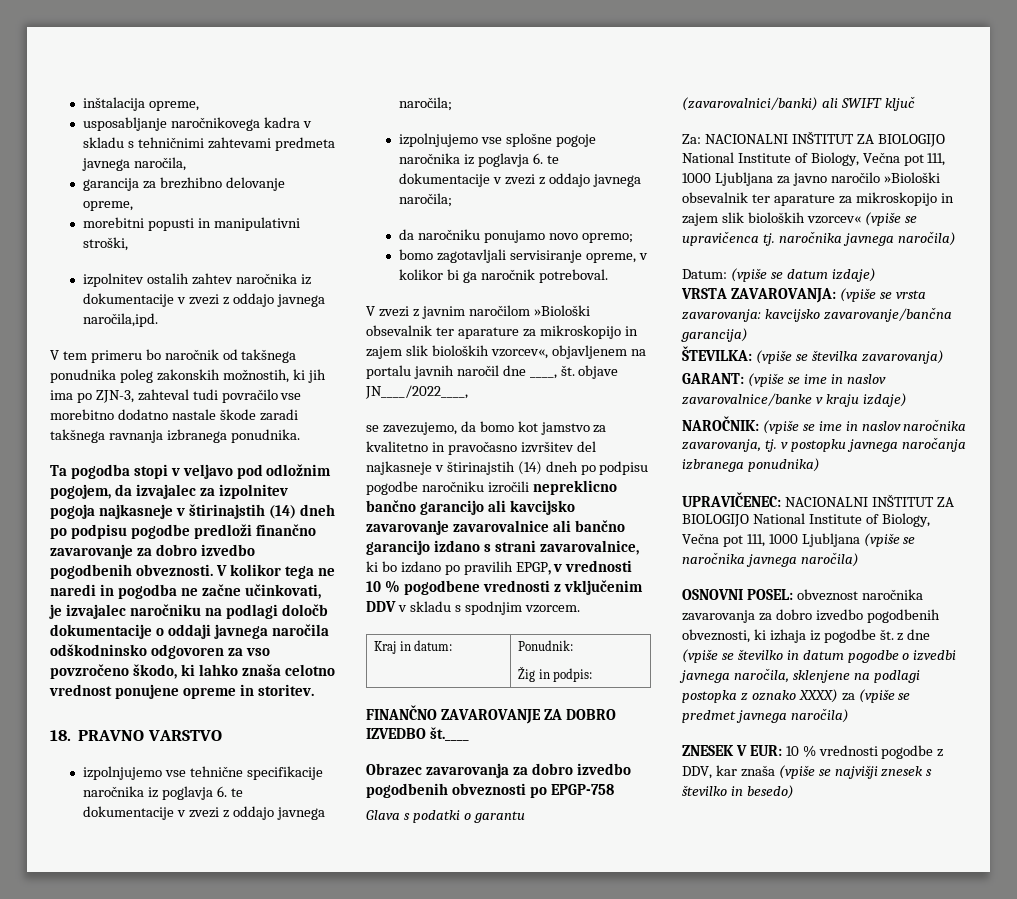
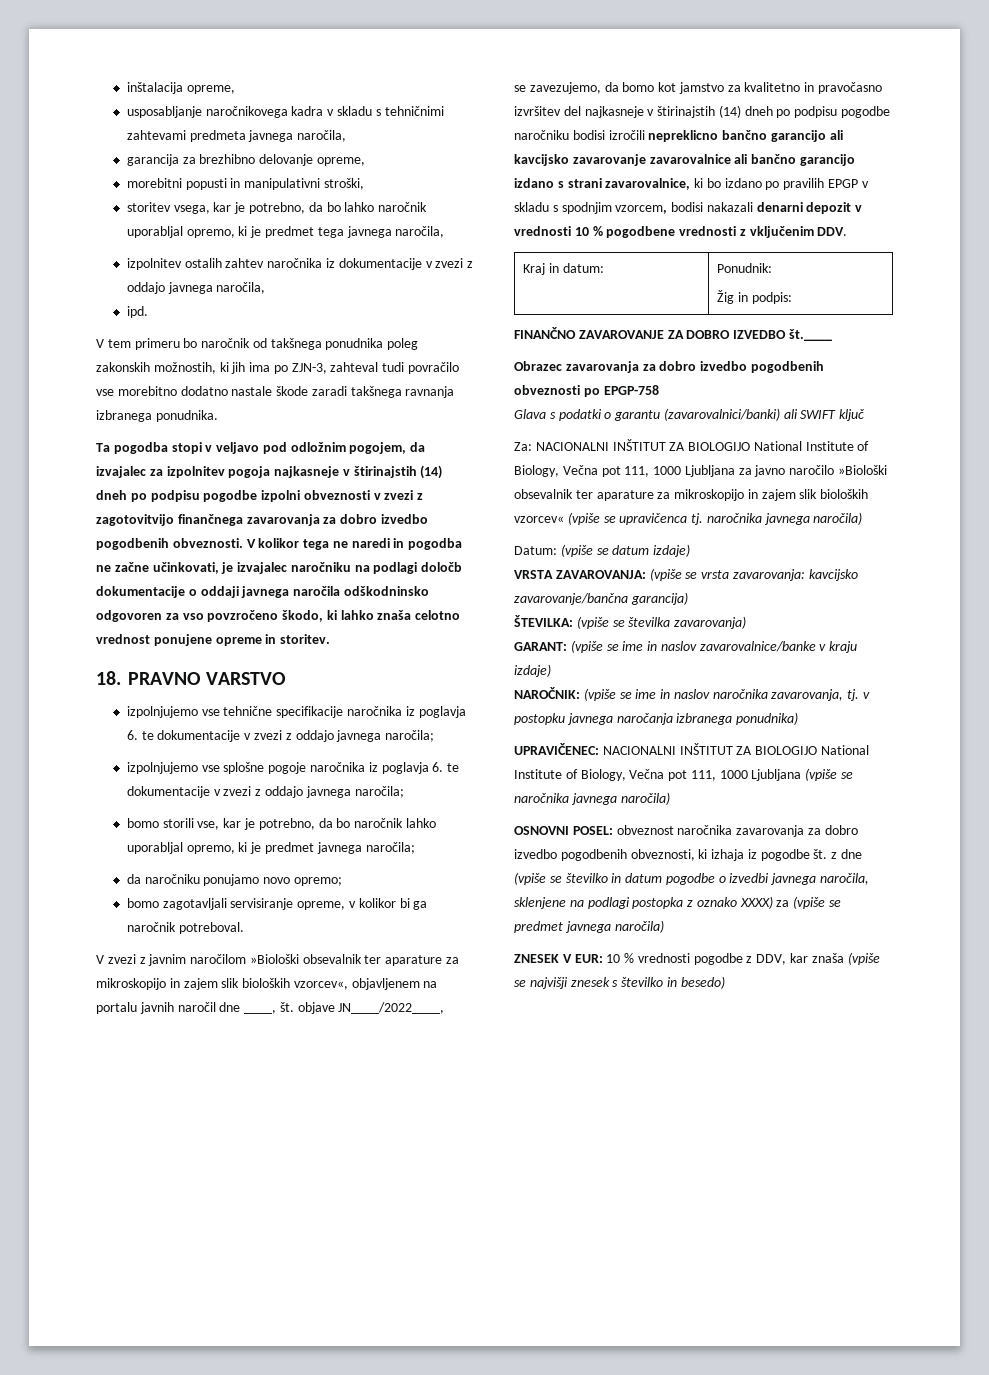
(129, 244) none -> [126,202,428,214] [126,226,445,238] // storitev vsega, kar je potrebno, da bo lahko naročnik uporabljal opremo, ki je predmet tega javnega naročila,
[83,313,159,327] naročila,ipd. -> [216,282,266,294] [126,306,148,318] naročila, // ipd.
[193,524,316,539] [50,544,133,559] predloži finančno zavarovanje -> [261,490,424,502] [96,514,320,526] izpolni obveznosti v zvezi z zagotovitvijo finančnega zavarovanja
(453, 200) none -> [126,818,436,830] [126,842,415,854] // bomo storili vse, kar je potrebno, da bo naročnik lahko uporabljal opremo, ki je predmet javnega naročila;
(484, 486) none -> [572,130,605,140] bodisi
[515,562,551,575] EPGP, -> [828,179,869,188] [514,202,852,214] EPGP v skladu s spodnjim vzorcem, bodisi nakazali denarni depozit
[366,601,580,615] DDV v skladu s spodnjim vzorcem. -> [817,227,848,236] DDV.

